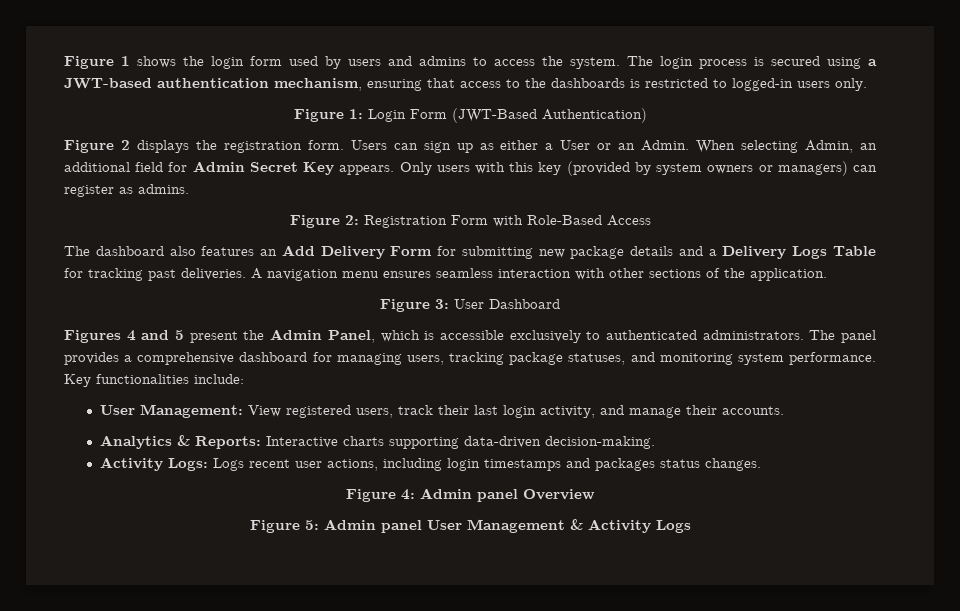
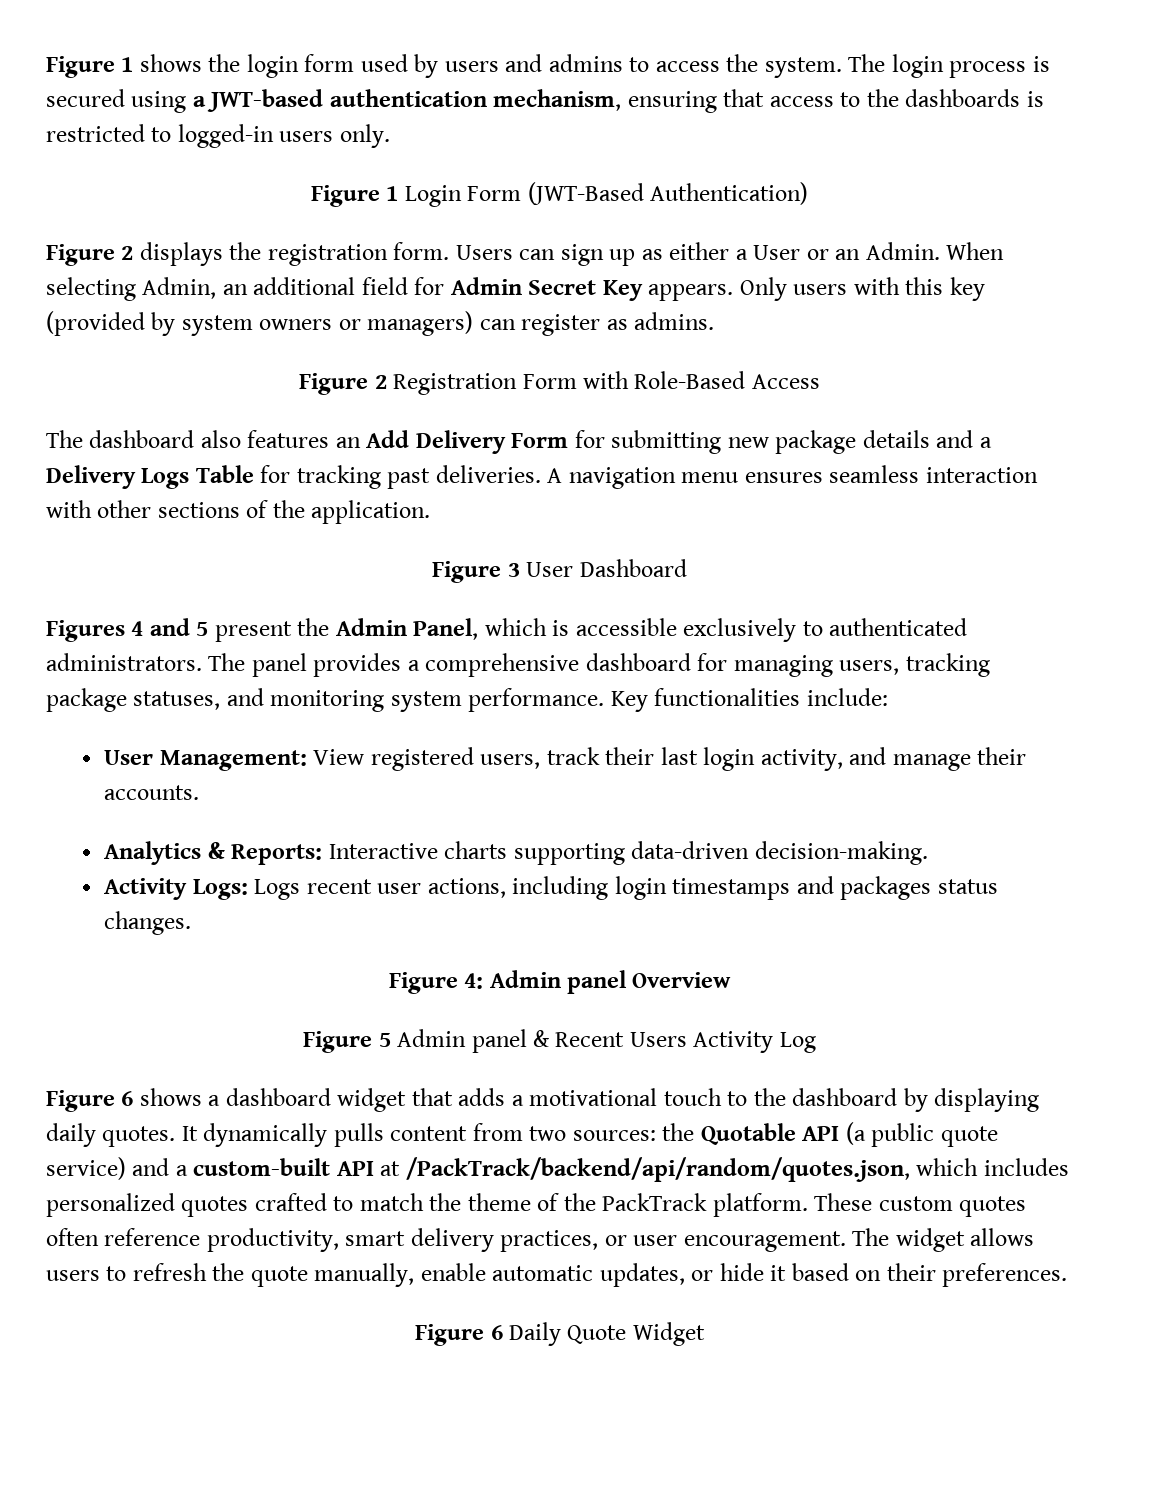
[348,109,363,119] 1: -> [386,186,399,201] 1
[344,215,359,225] 2: -> [374,375,387,389] 2
[435,299,449,309] 3: -> [507,563,520,577] 3
[304,519,691,533] 5: Admin panel User Management & Activity Logs -> [378,1029,816,1053] [46,1088,1040,1112] [46,1122,998,1147] [46,1157,1069,1182] [46,1193,1027,1217] [46,1228,1035,1252] [46,1263,1068,1287] [415,1322,705,1346] 5 Admin panel & Recent Users Activity Log // Figure 6 shows a dashboard widget that adds a motivational touch to the dashboard by displaying daily quotes. It dynamically pulls content from two sources: the Quotable API (a public quote service) and a custom-built API at /PackTrack/backend/api/random/quotes.json, which includes personalized quotes crafted to match the theme of the PackTrack platform. These custom quotes often reference productivity, smart delivery practices, or user encouragement. The widget allows users to refresh the quote manually, enable automatic updates, or hide it based on their preferences. // Figure 6 Daily Quote Widget

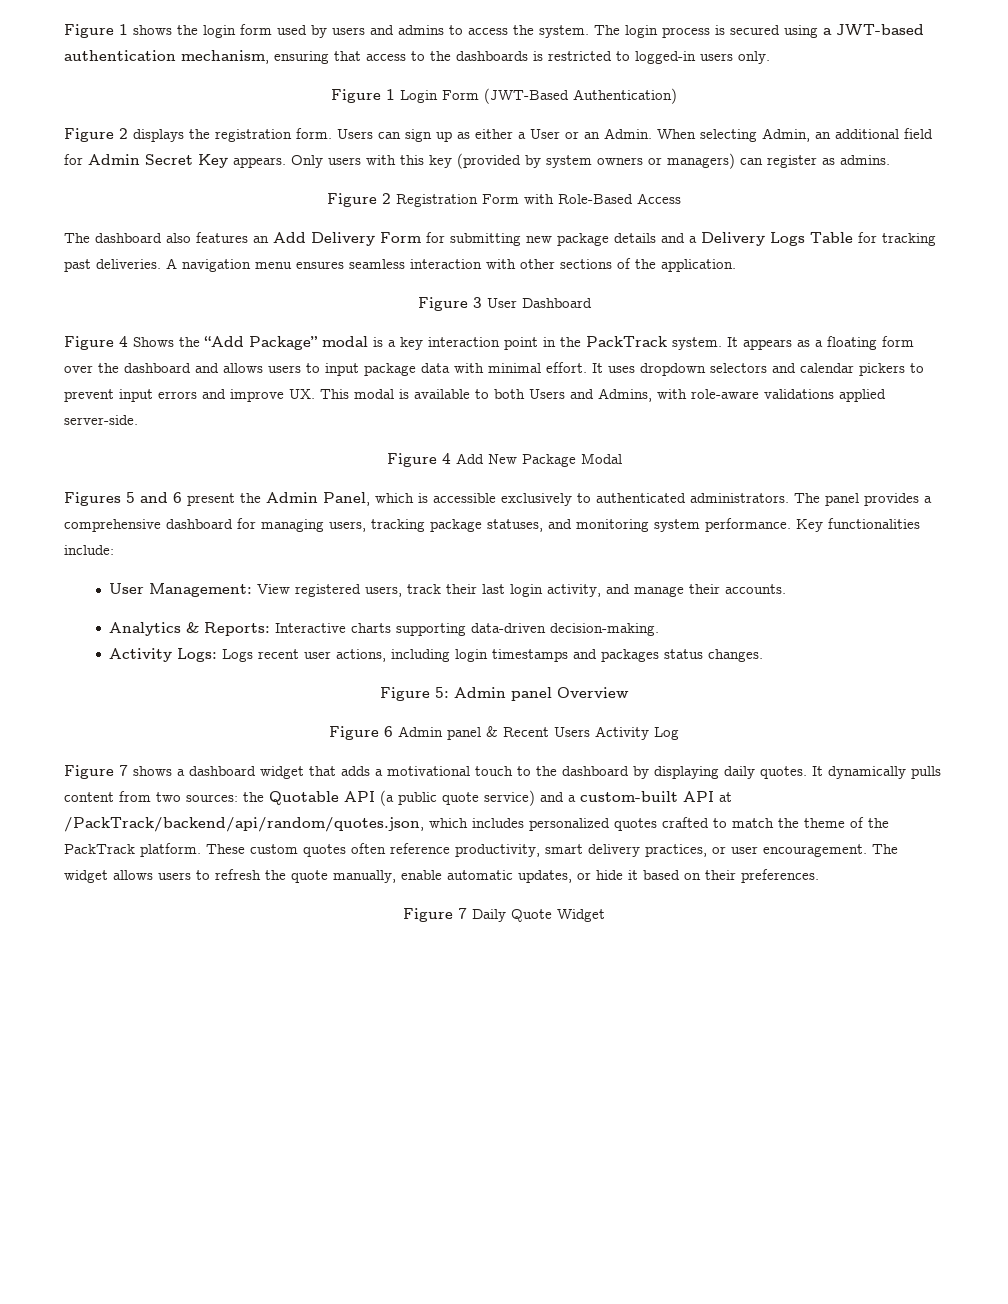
[46,618,209,642] Figures 4 and 5 -> [64,336,914,350] [64,362,924,376] [64,388,886,402] [64,415,138,425] [386,453,622,467] [64,492,182,506] Figure 4 Shows the “Add Package” modal is a key interaction point in the PackTrack system. It appears as a floating form over the dashboard and allows users to input package data with minimal effort. It uses dropdown selectors and calendar pickers to prevent input errors and improve UX. This modal is available to both Users and Admins, with role-aware validations applied server-side. // Figure 4 Add New Package Modal // Figures 5 and 6
[464,973,484,989] 4: -> [434,687,449,698] 5:
[378,1033,391,1047] 5 -> [384,726,393,737] 6
[121,1091,134,1106] 6 -> [119,765,128,776] 7
[490,1325,503,1340] 6 -> [458,908,467,919] 7

